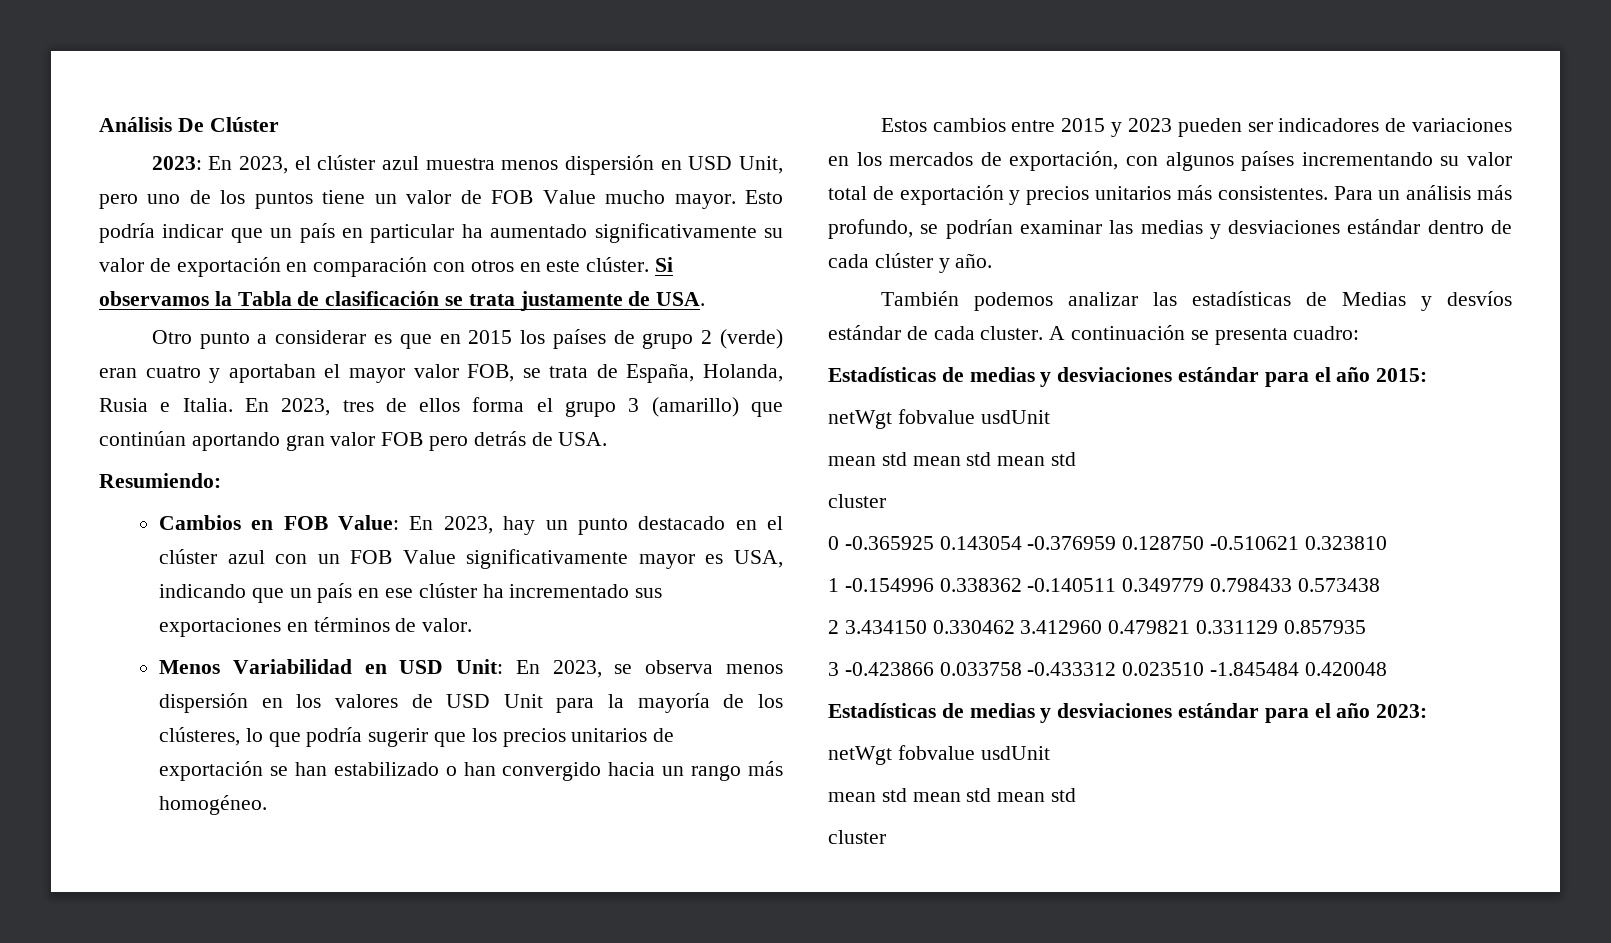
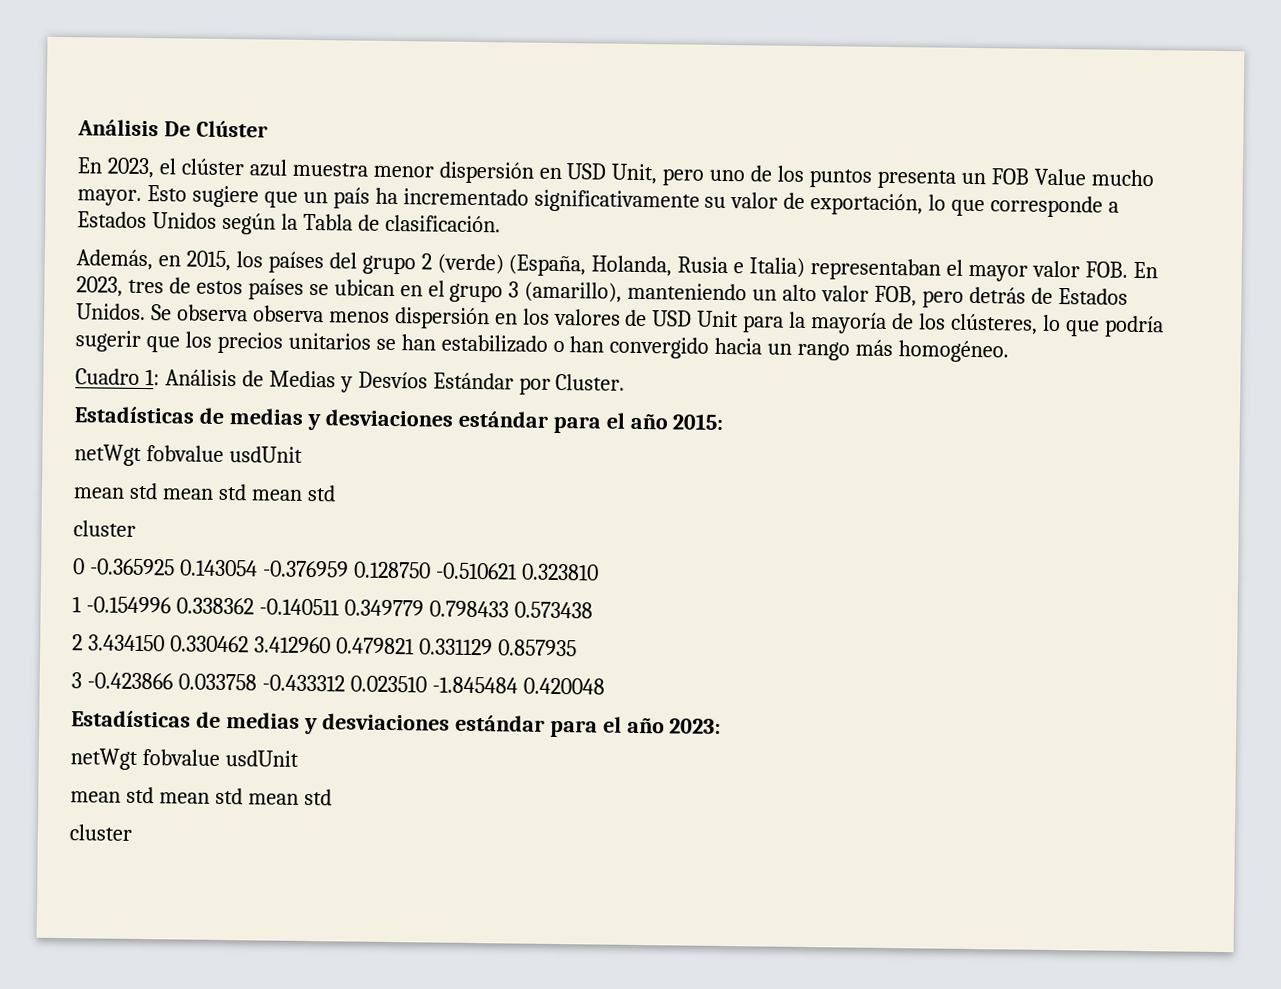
[151,156,202,170] 2023: -> (268, 129) none
[501,160,559,170] menos -> [372,165,434,178] menor
[322,190,482,204] tiene un valor de -> [877,169,986,189] presenta un
[99,223,783,243] [99,257,674,277] [99,291,706,311] [151,330,513,349] podría indicar que un país en particular ha aumentado significativamente su valor de exportación en comparación con otros en este clúster. Si observamos la Tabla de clasificación se trata justamente de USA. // Otro punto a considerar es que en 2015 -> [191,185,1120,218] [77,211,501,235] [76,249,231,272] sugiere que un país ha incrementado significativamente su valor de exportación, lo que corresponde a Estados Unidos según la Tabla de clasificación. // Además, en 2015,
[613,330,635,344] de -> [328,252,357,269] del
[99,363,783,383] [99,397,783,417] [99,431,608,451] [99,473,221,488] [159,515,783,535] [159,549,783,569] [159,583,663,603] [159,617,473,637] [159,659,633,678] eran cuatro y aportaban el mayor valor FOB, se trata de España, Holanda, Rusia e Italia. En 2023, tres de ellos forma el grupo 3 (amarillo) que continúan aportando gran valor FOB pero detrás de USA. // Resumiendo: // Cambios en FOB Value: En 2023, hay un punto destacado en el clúster azul con un FOB Value significativamente mayor es USA, indicando que un país en ese clúster ha incrementado sus exportaciones en términos de valor. // Menos Variabilidad en USD Unit: En 2023, se -> [508,254,1158,282] [76,276,1128,308] [76,303,248,322] (España, Holanda, Rusia e Italia) representaban el mayor valor FOB. En 2023, tres de estos países se ubican en el grupo 3 (amarillo), manteniendo un alto valor FOB, pero detrás de Estados Unidos. Se observa
[653,728,675,742] [159,761,264,781] de exportación -> (371, 341) none
[880,118,1512,137] [828,151,1512,171] [828,185,1512,205] [828,219,1512,239] [828,253,993,273] [880,291,1512,311] [828,325,1360,345] Estos cambios entre 2015 y 2023 pueden ser indicadores de variaciones en los mercados de exportación, con algunos países incrementando su valor total de exportación y precios unitarios más consistentes. Para un análisis más profundo, se podrían examinar las medias y desviaciones estándar dentro de cada clúster y año. // También podemos analizar las estadísticas de Medias y desvíos estándar de cada cluster. A continuación se presenta cuadro: -> [75,368,626,395] Cuadro 1: Análisis de Medias y Desvíos Estándar por Cluster.

